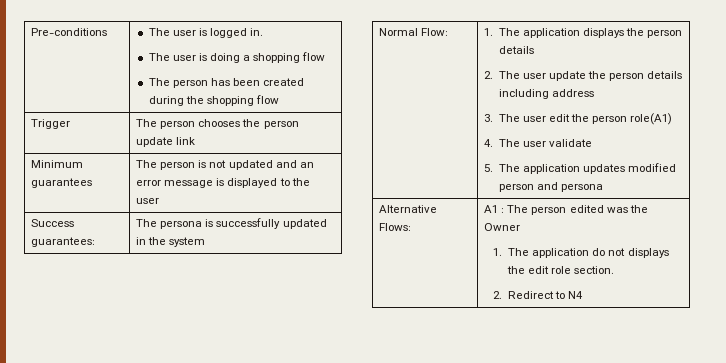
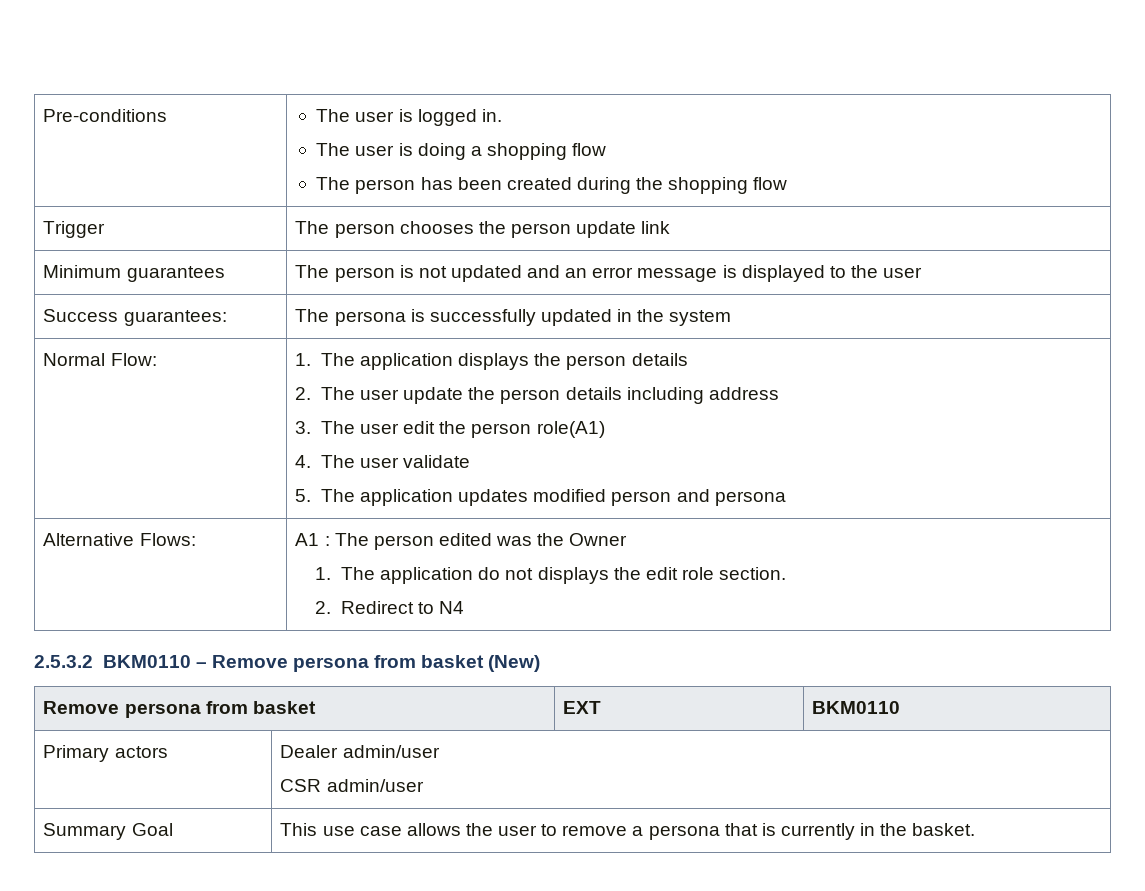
(584, 295) none -> [34,655,541,672] [43,701,316,718] [563,701,602,714] [812,701,901,714] [43,745,168,762] [280,745,440,758] [280,779,424,792] [43,823,173,840] [280,823,976,840] // 2.5.3.2 BKM0110 – Remove persona from basket (New) // Remove persona from basket | EXT | BKM0110 // Primary actors | Dealer admin/user // CSR admin/user // Summary Goal | This use case allows the user to remove a persona that is currently in the basket.

